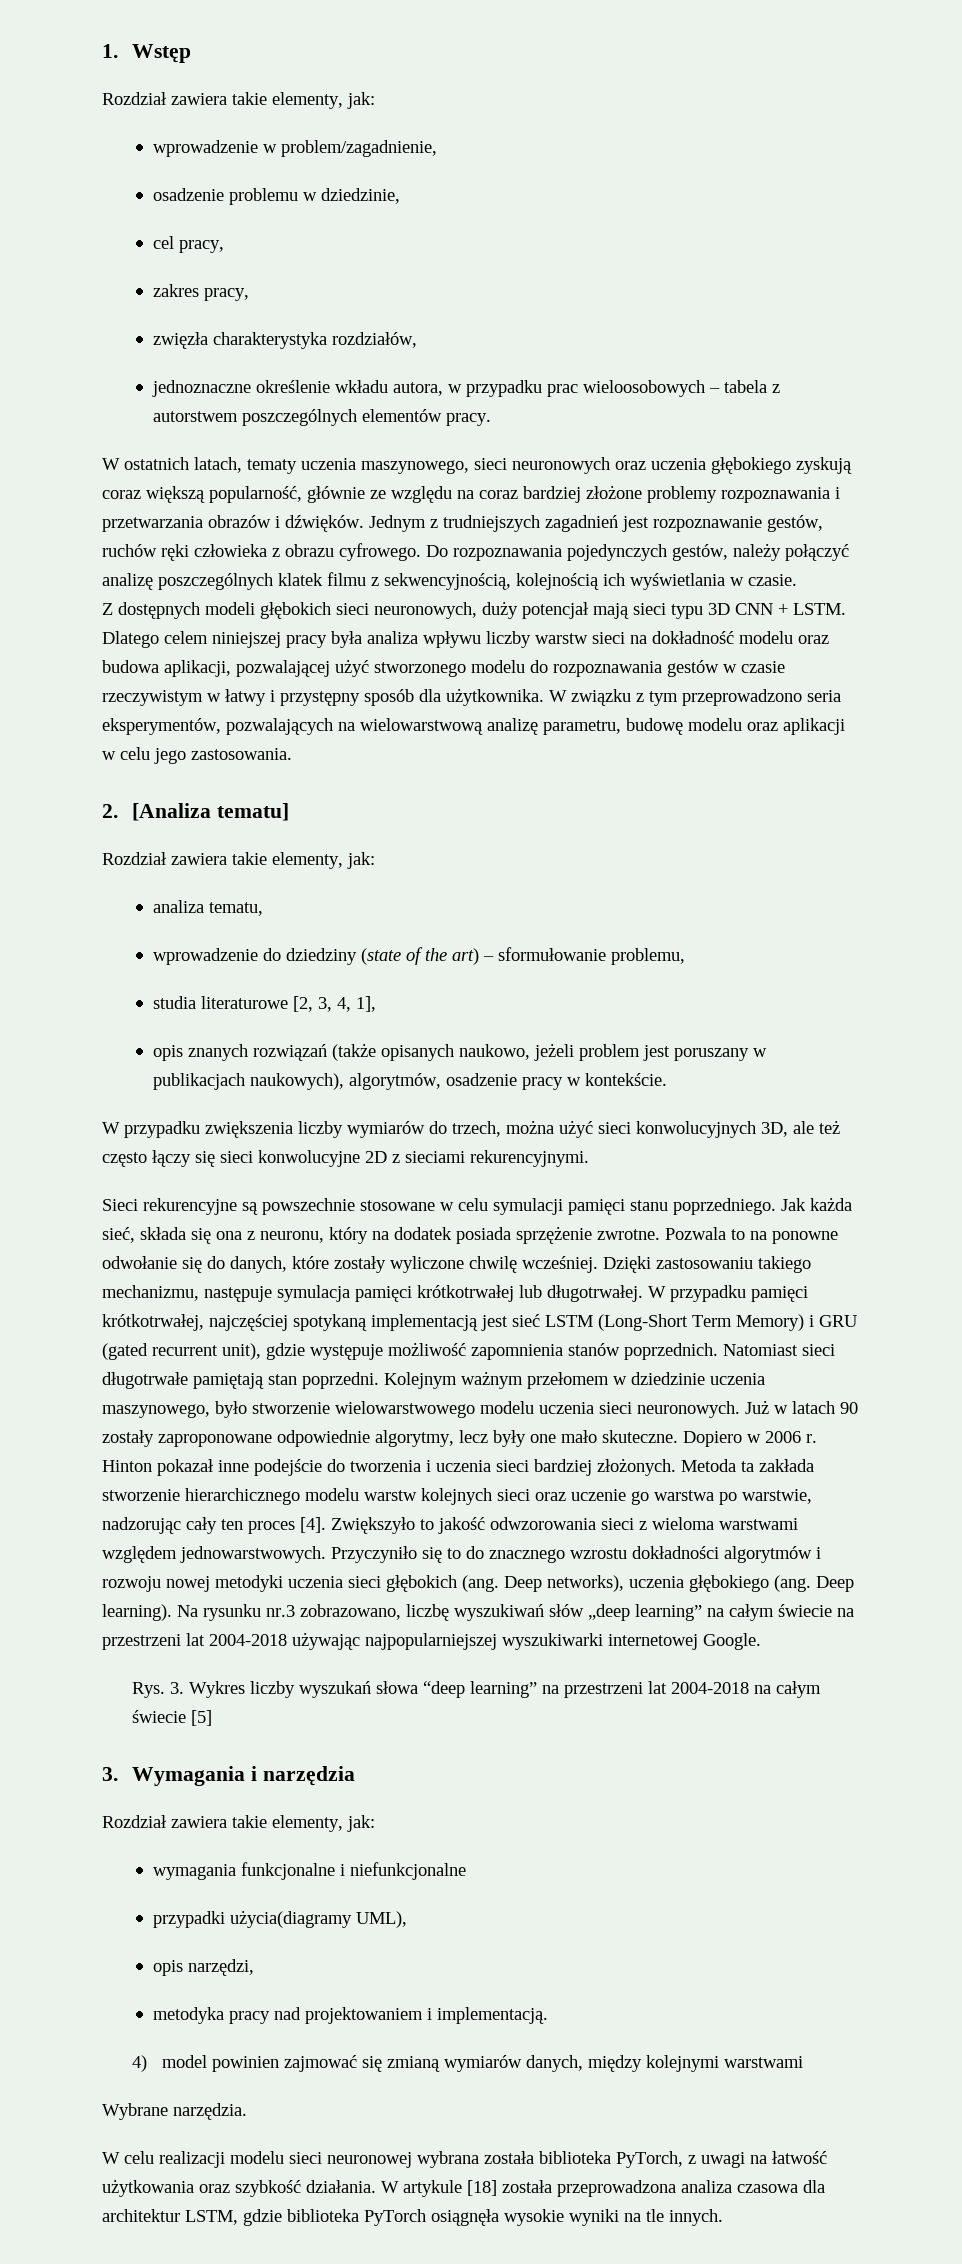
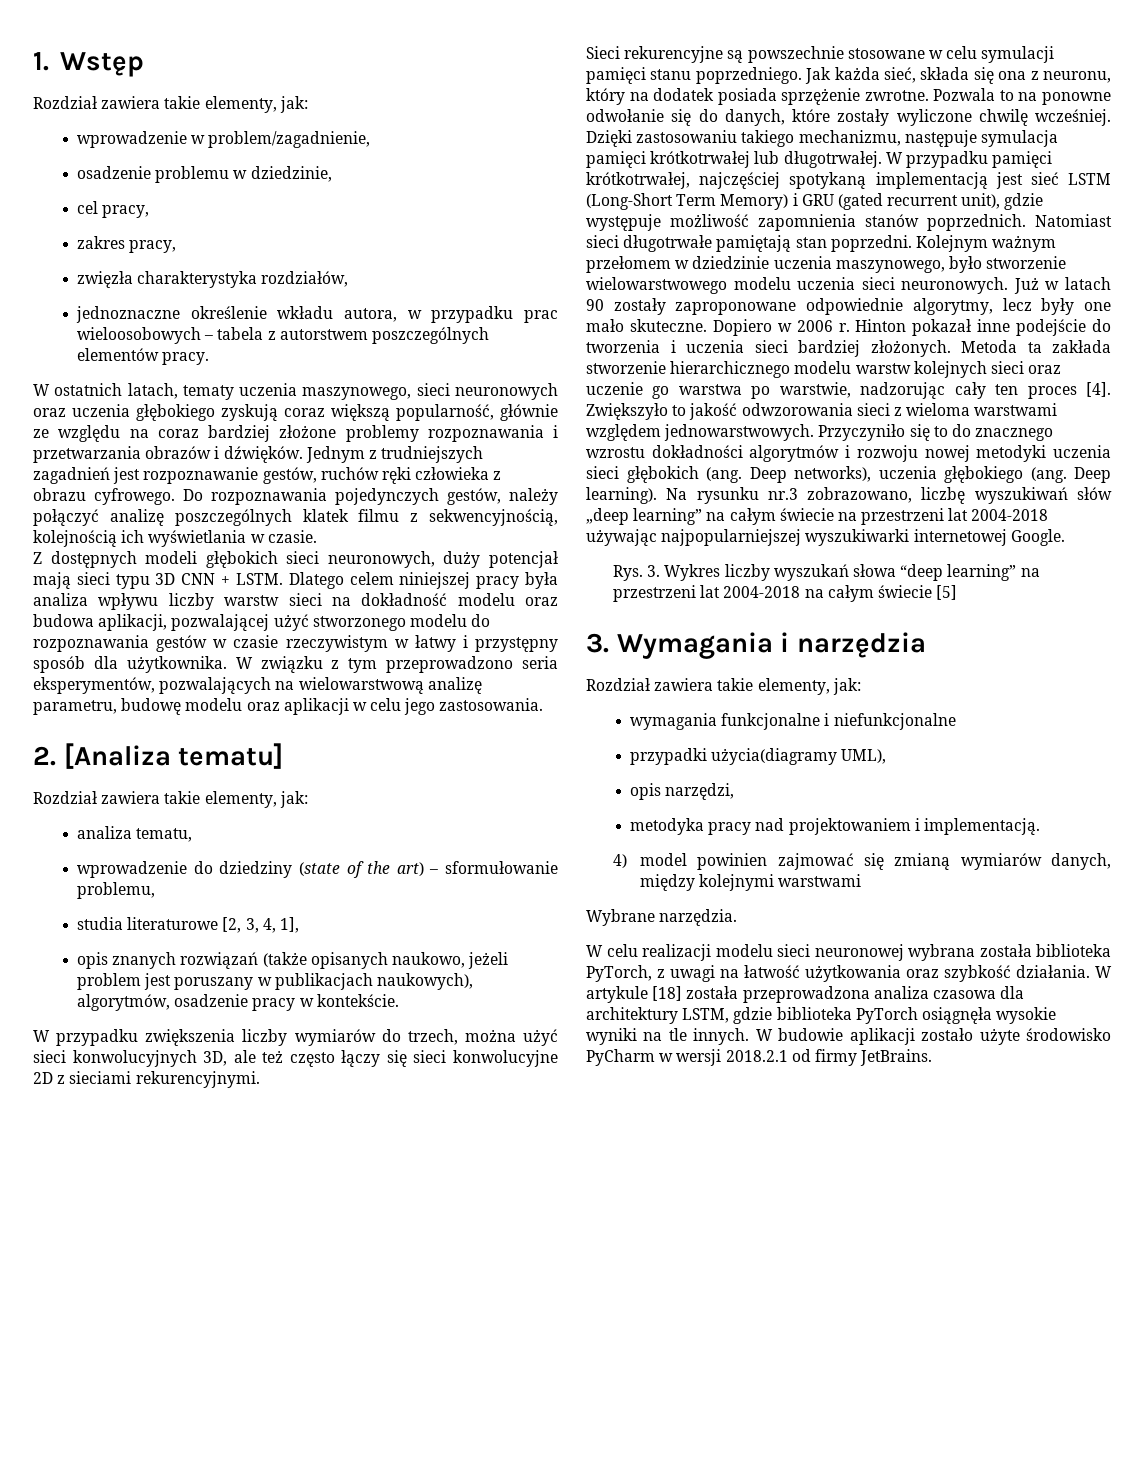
[102,2209,180,2222] architektur -> [586,1007,678,1024] architektury
(723, 2217) none -> [755,1028,1111,1045] [586,1049,933,1066] W budowie aplikacji zostało użyte środowisko PyCharm w wersji 2018.2.1 od firmy JetBrains.

